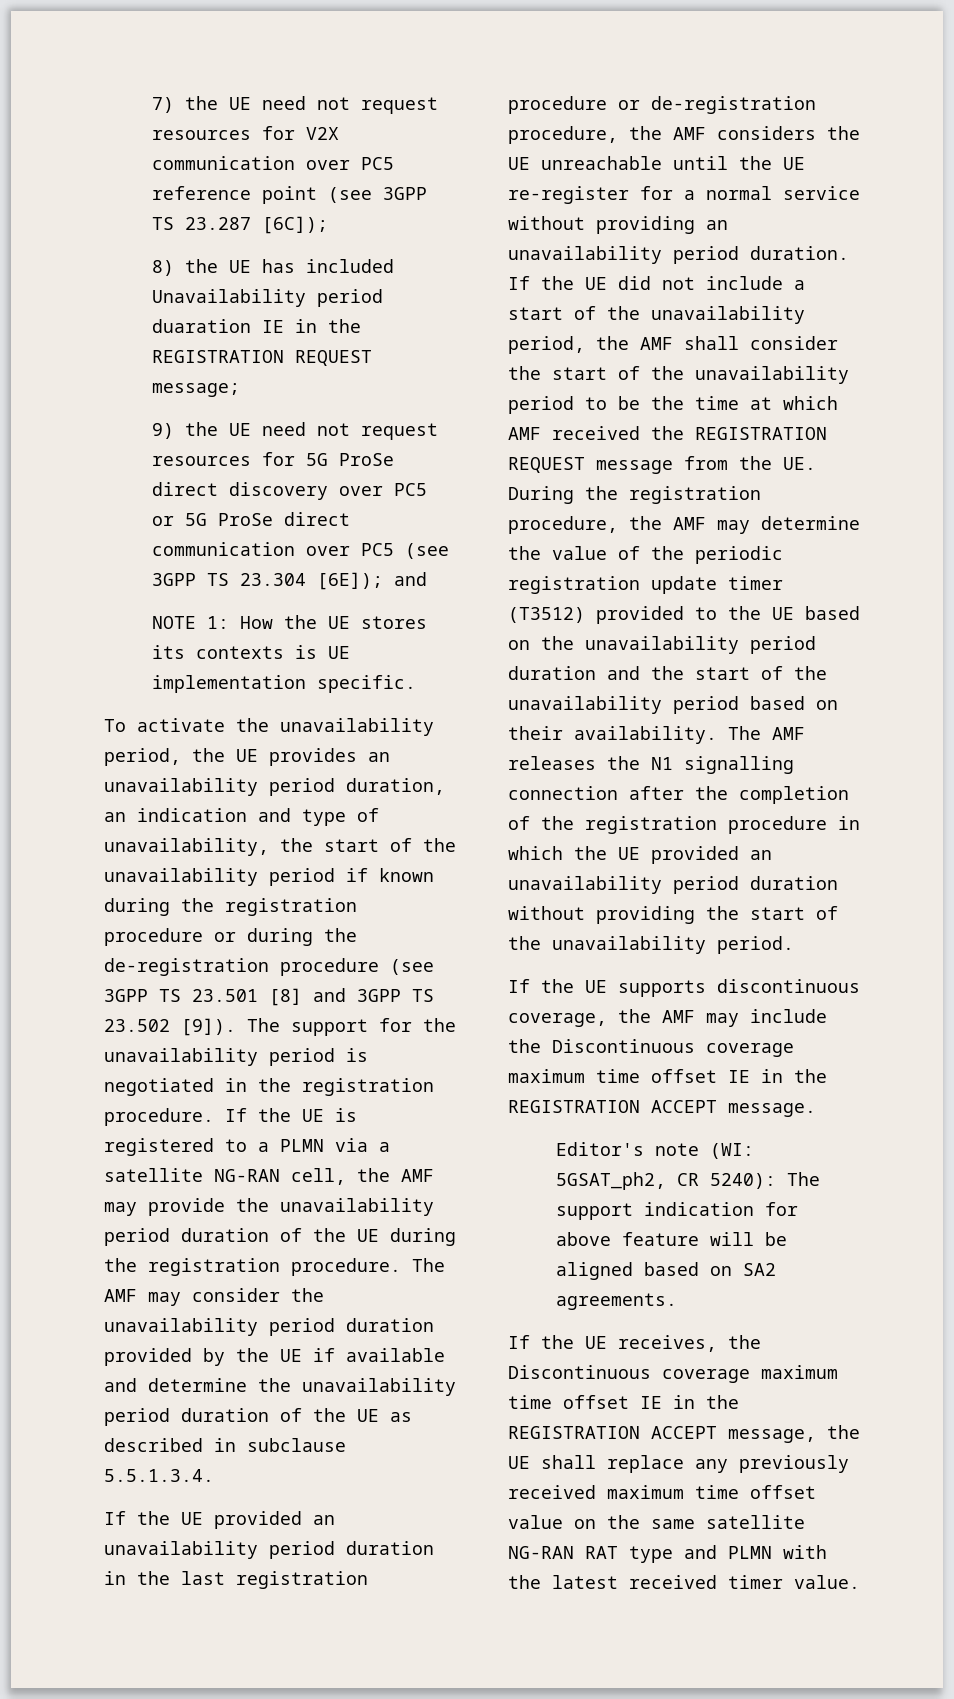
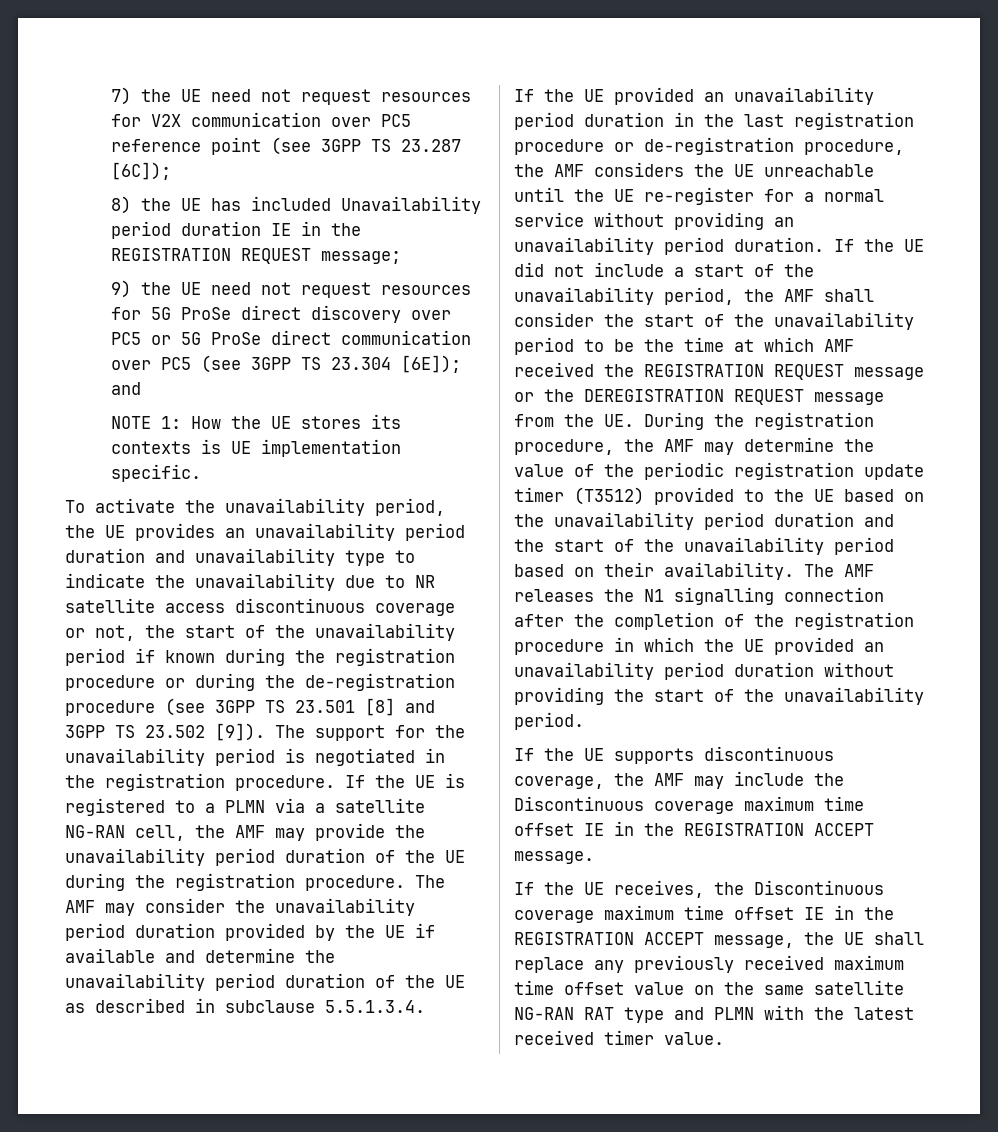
[151,319,251,333] duaration -> [180,221,261,236] duration
[346,778,445,795] [104,808,379,826] [104,838,269,856] duration, an indication and type of unavailability, -> [65,548,415,566] [65,573,435,591] [65,598,455,616] [65,625,135,641] duration and unavailability type to indicate the unavailability due to NR satellite access discontinuous coverage or not,
(673, 467) none -> [514,389,884,405] or the DEREGISTRATION REQUEST message
[555,1142,754,1159] [555,1172,820,1190] [555,1202,798,1220] [555,1232,787,1246] [555,1262,776,1280] [555,1293,677,1310] // Editor's note (WI: 5GSAT_ph2, CR 5240): The support indication for above feature will be aligned based on SA2 agreements. -> (594, 857) none

